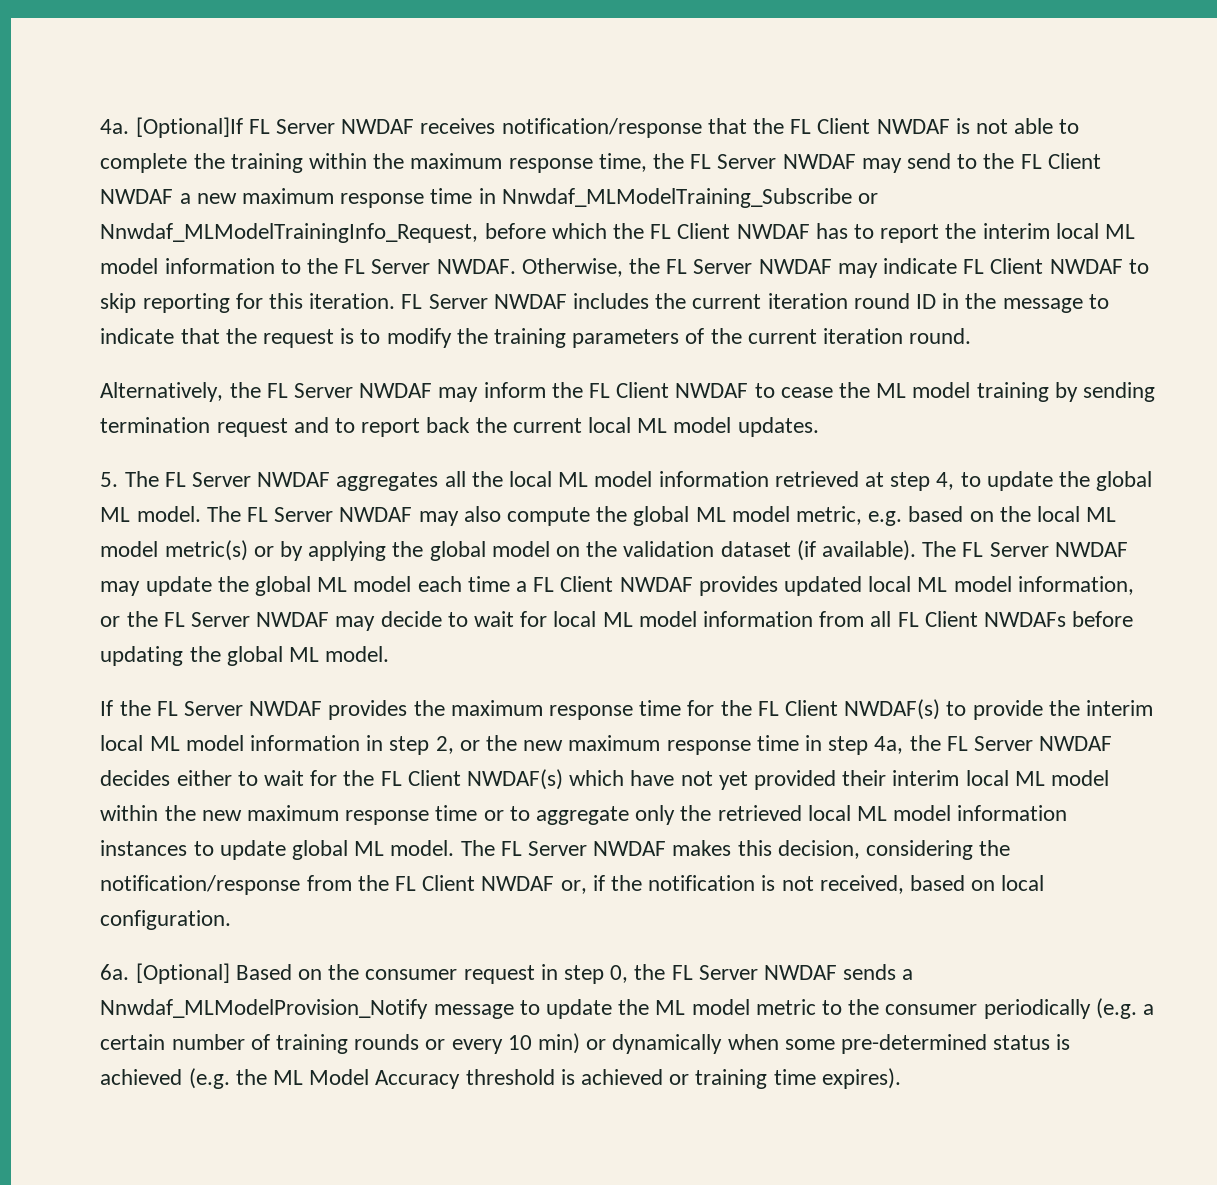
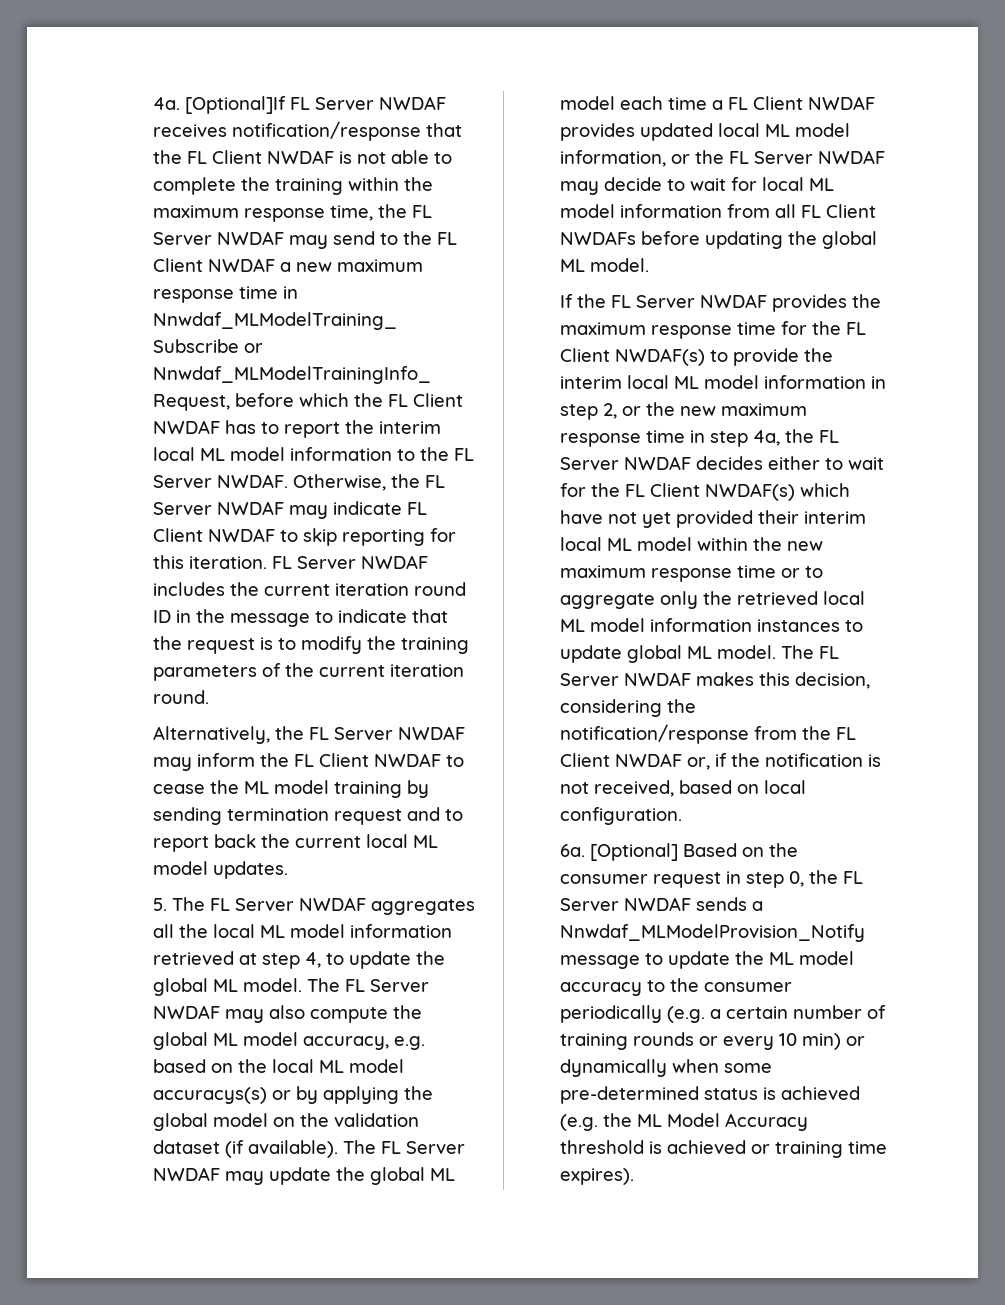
[796,506,863,525] metric, -> [302,1036,389,1050] accuracy,
[164,540,248,561] metric(s) -> [152,1087,267,1104] accuracys(s)
[755,999,816,1015] metric -> [559,982,642,996] accuracy

